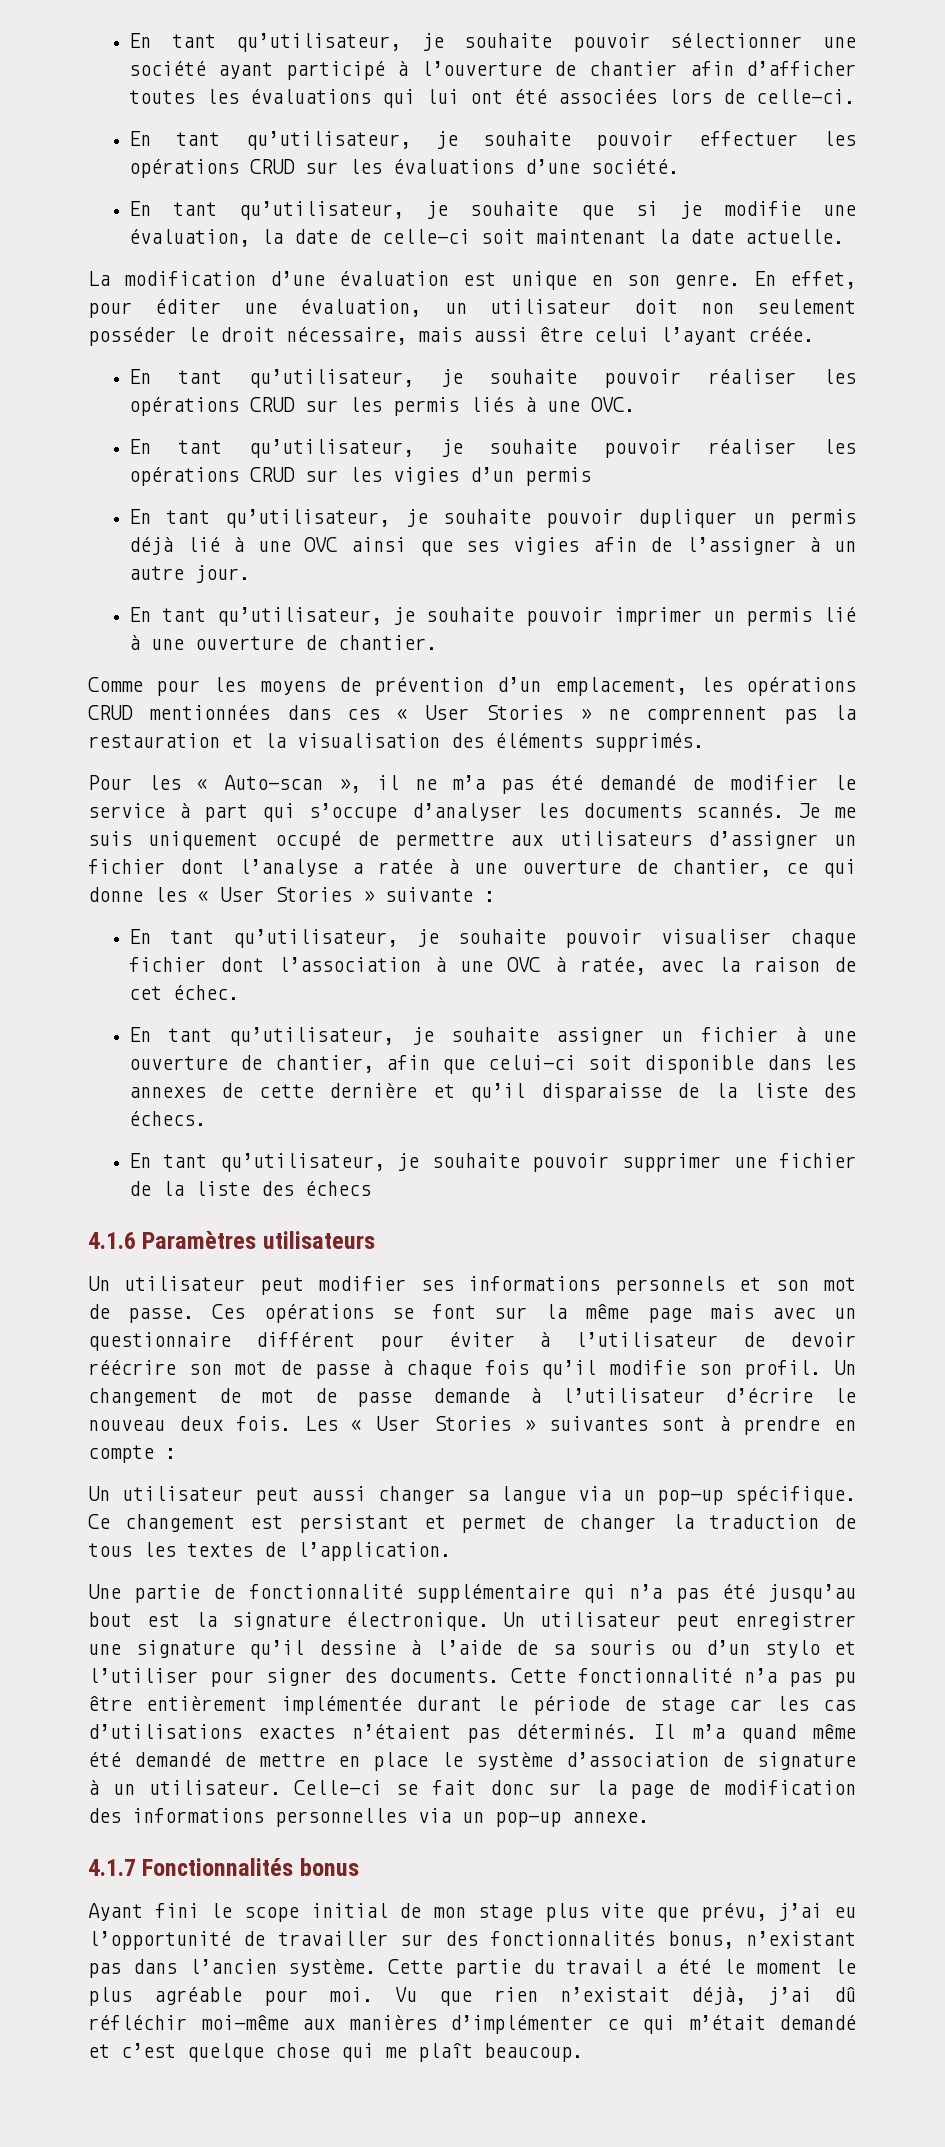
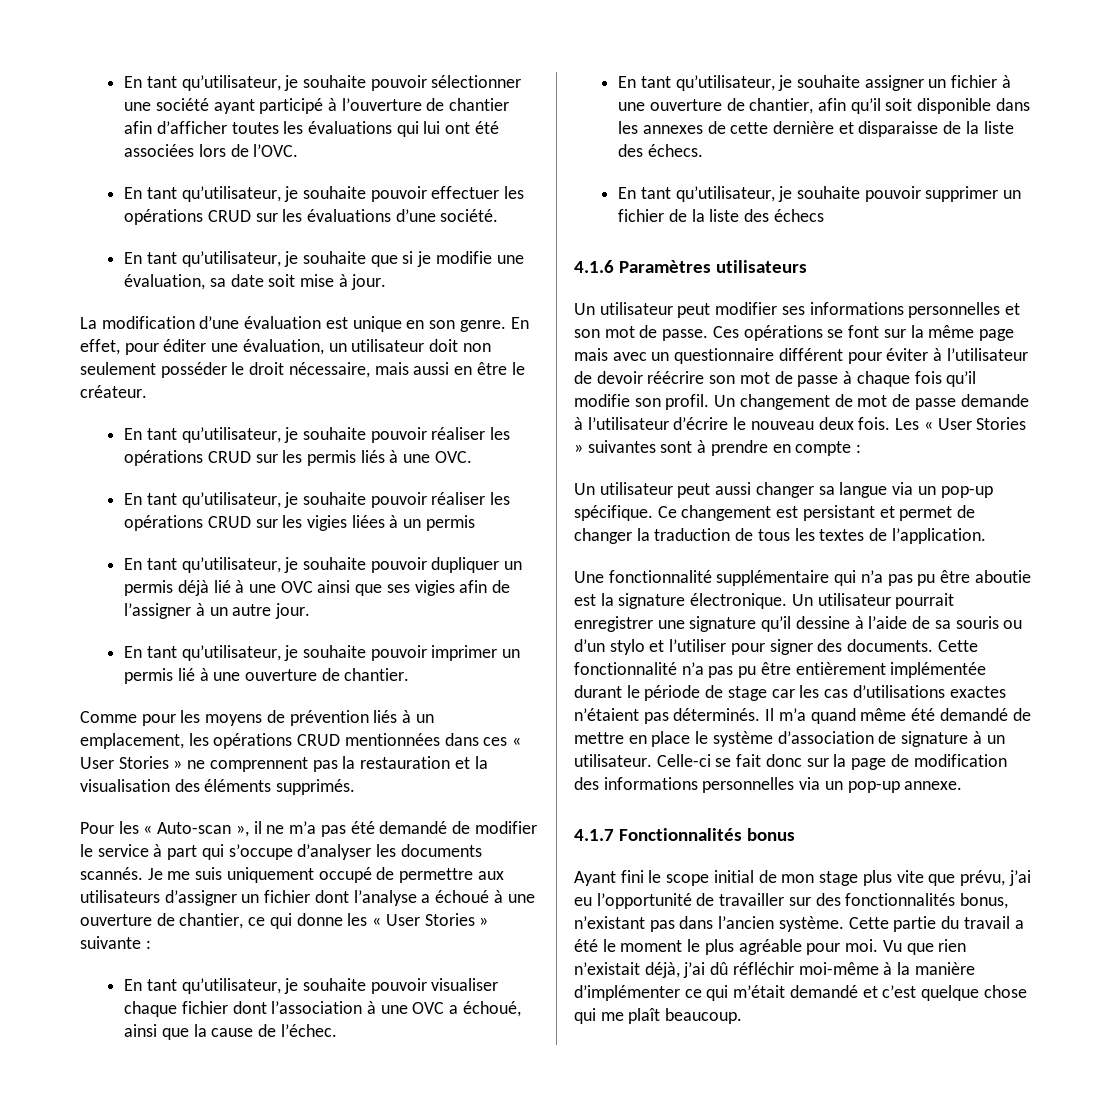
[755,89,855,104] celle-ci. -> [253,144,299,157] l’OVC.
[260,229,844,244] la date de celle-ci soit maintenant la date actuelle. -> [209,274,387,290] sa date soit mise à jour.
[539,327,814,345] être celui l’ayant créée. -> [454,362,525,375] [80,385,147,398] en être le créateur.
[469,467,514,482] d’un -> [351,515,422,528] liées à un
[497,677,542,692] d’un -> [373,710,434,723] liés à un
[378,859,434,874] ratée -> [435,890,490,903] échoué
[554,957,856,975] [128,985,239,1000] à ratée, avec la raison de cet échec. -> [449,1001,521,1017] [124,1024,337,1040] a échoué, ainsi que la cause de l’échec.
[442,1055,576,1074] que celui-ci -> [850,98,881,114] qu’il
[470,1083,526,1102] qu’il -> (854, 128) none
[733,1157,767,1168] une -> [1003,190,1022,199] un
[614,1276,725,1295] personnels -> [908,302,1001,318] personnelles
[134,1584,236,1603] partie de -> (604, 577) none
[721,1584,856,1603] [88,1612,132,1627] été jusqu’au bout -> [917,570,1031,586] pu être aboutie
[676,1613,721,1631] peut -> [895,593,955,609] pourrait
[302,2015,437,2030] aux manières -> [883,962,975,975] à la manière

